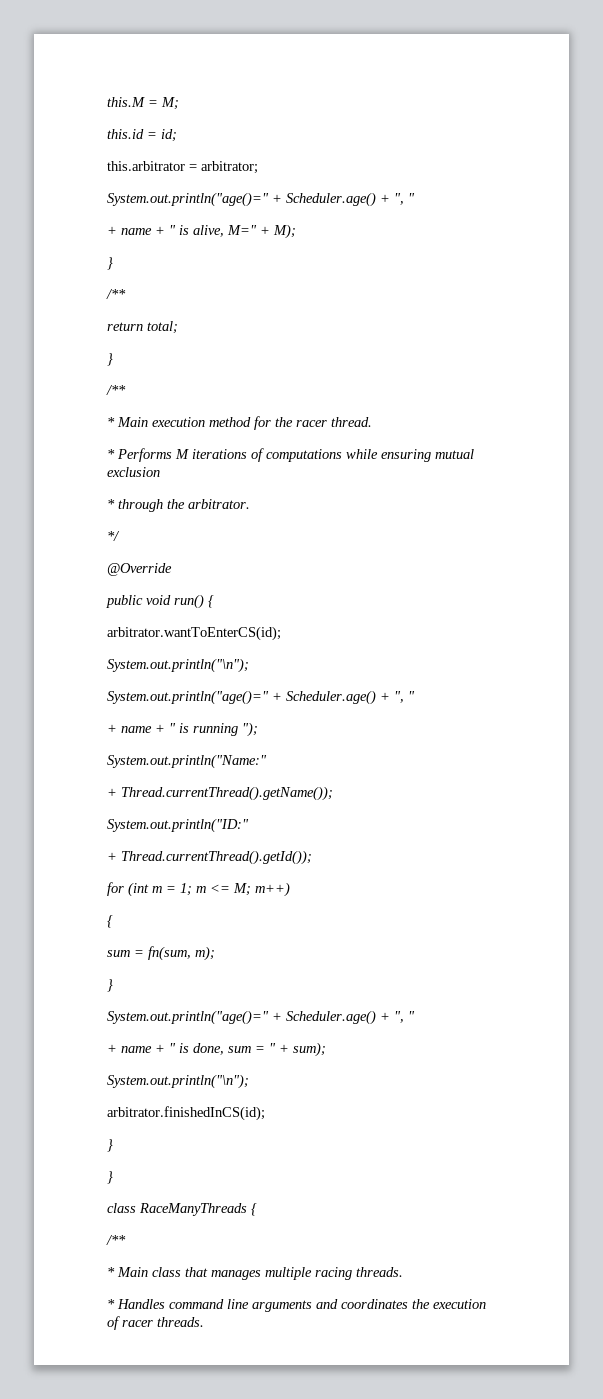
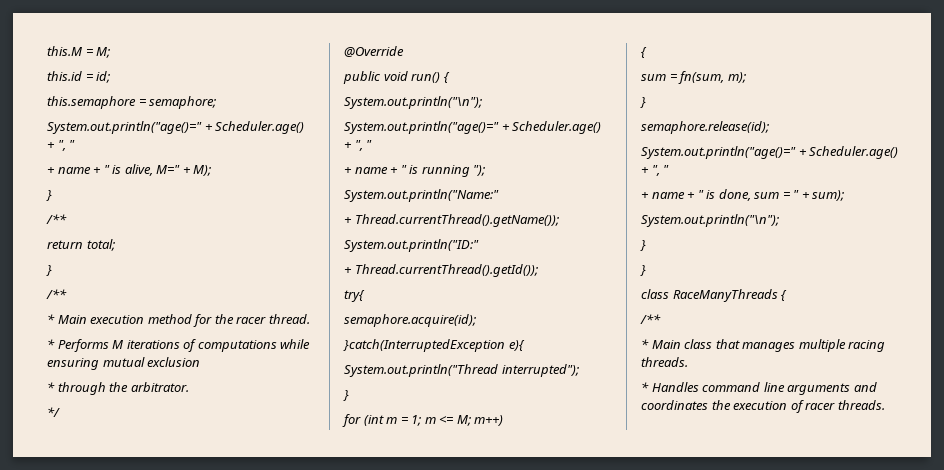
[107,161,258,174] this.arbitrator = arbitrator; -> [47,96,217,109] this.semaphore = semaphore;
[107,626,281,641] // arbitrator.wantToEnterCS(id); -> (450, 77) none
(312, 857) none -> [344,290,365,302] [344,314,476,327] [343,339,525,352] [344,364,579,377] [343,390,349,401] // try{ // semaphore.acquire(id); // }catch(InterruptedException e){ // System.out.println("Thread interrupted"); // }
(113, 985) none -> [641,121,769,134] // semaphore.release(id);
[107,1106,265,1121] // arbitrator.finishedInCS(id); -> (779, 220) none

